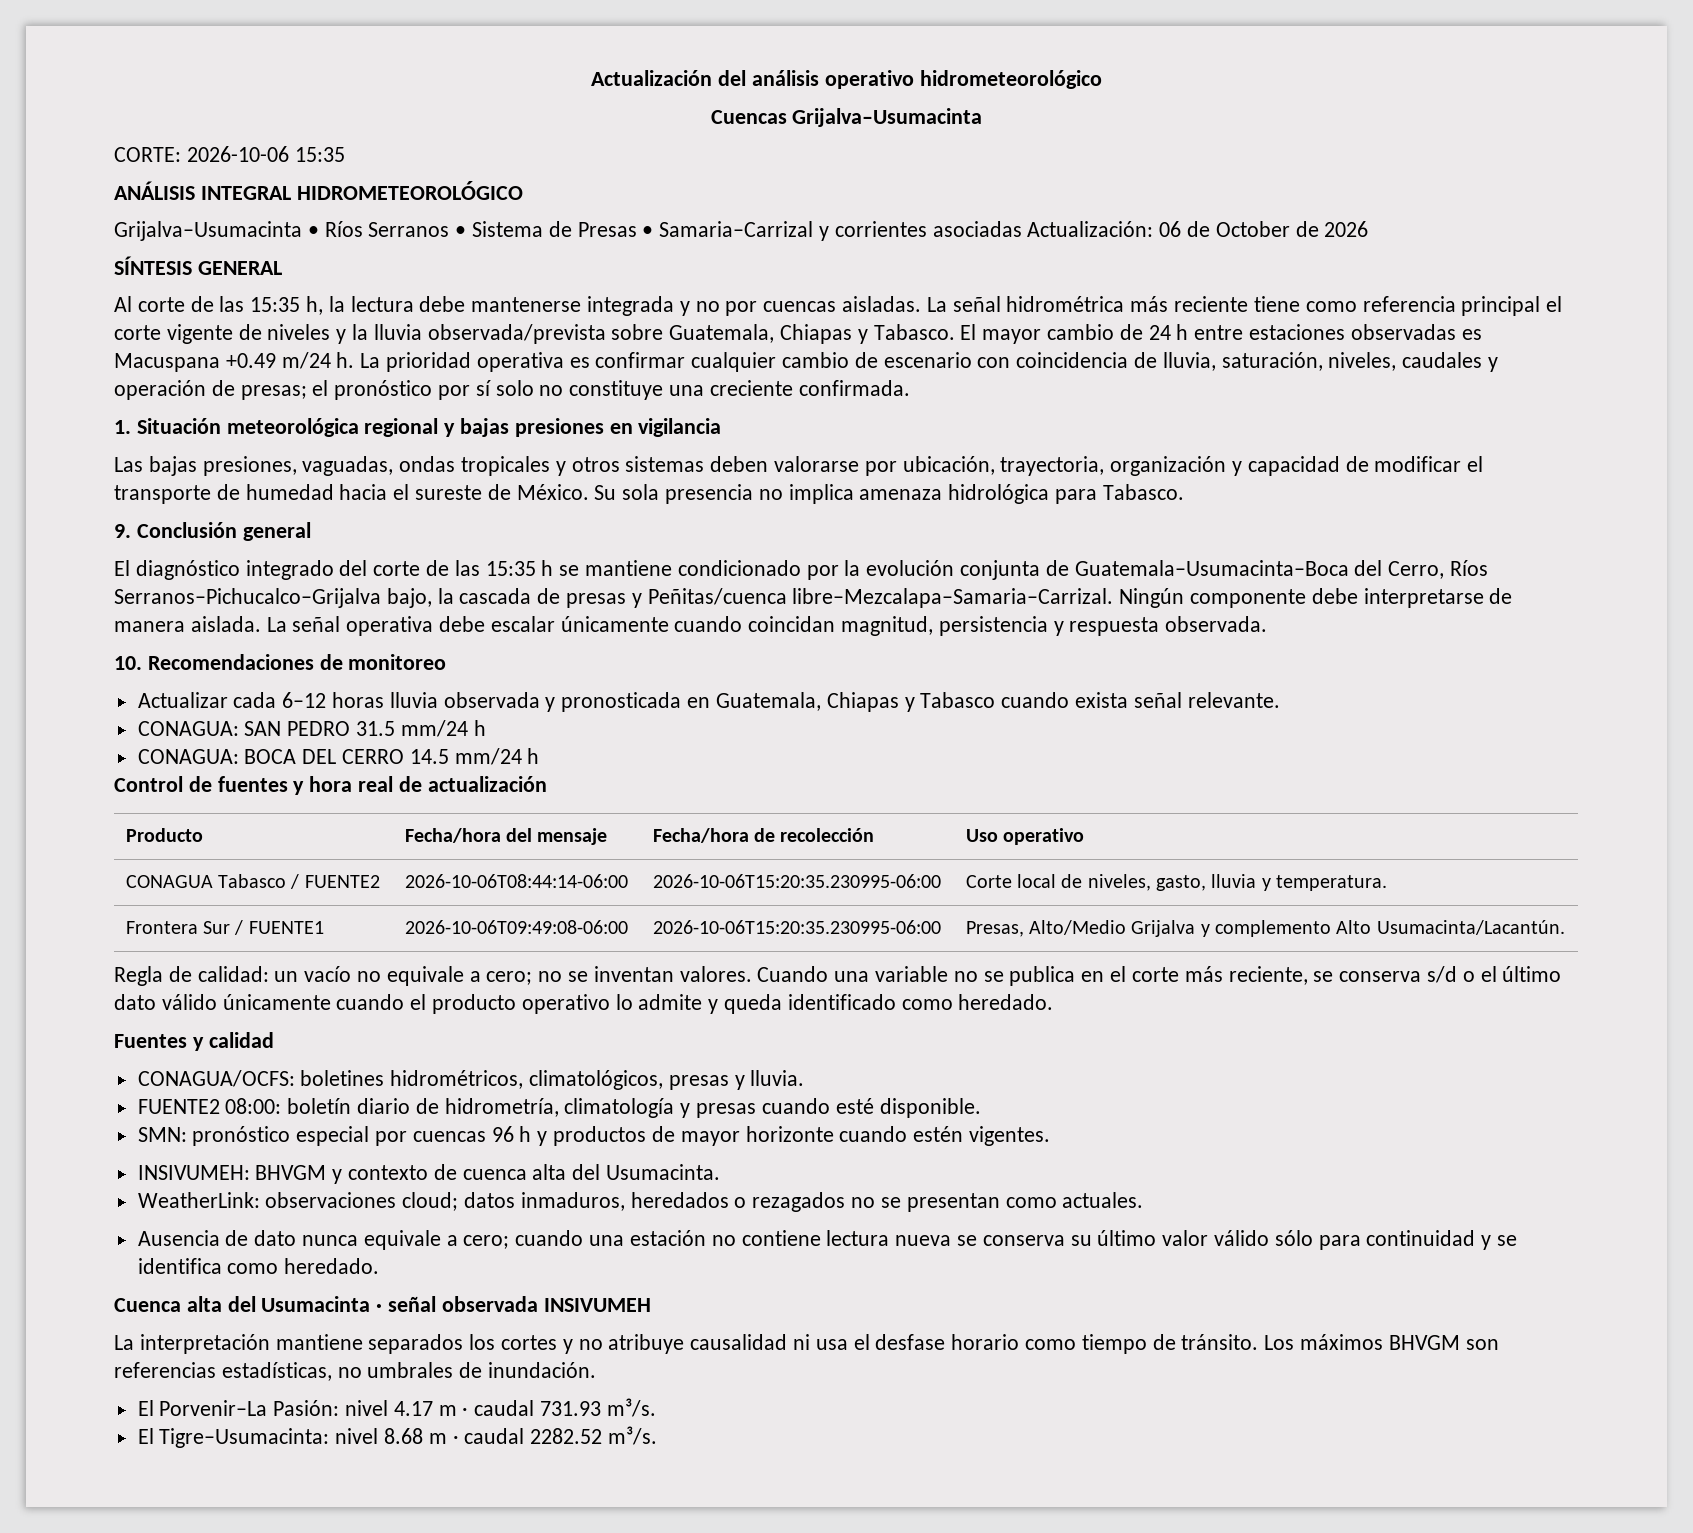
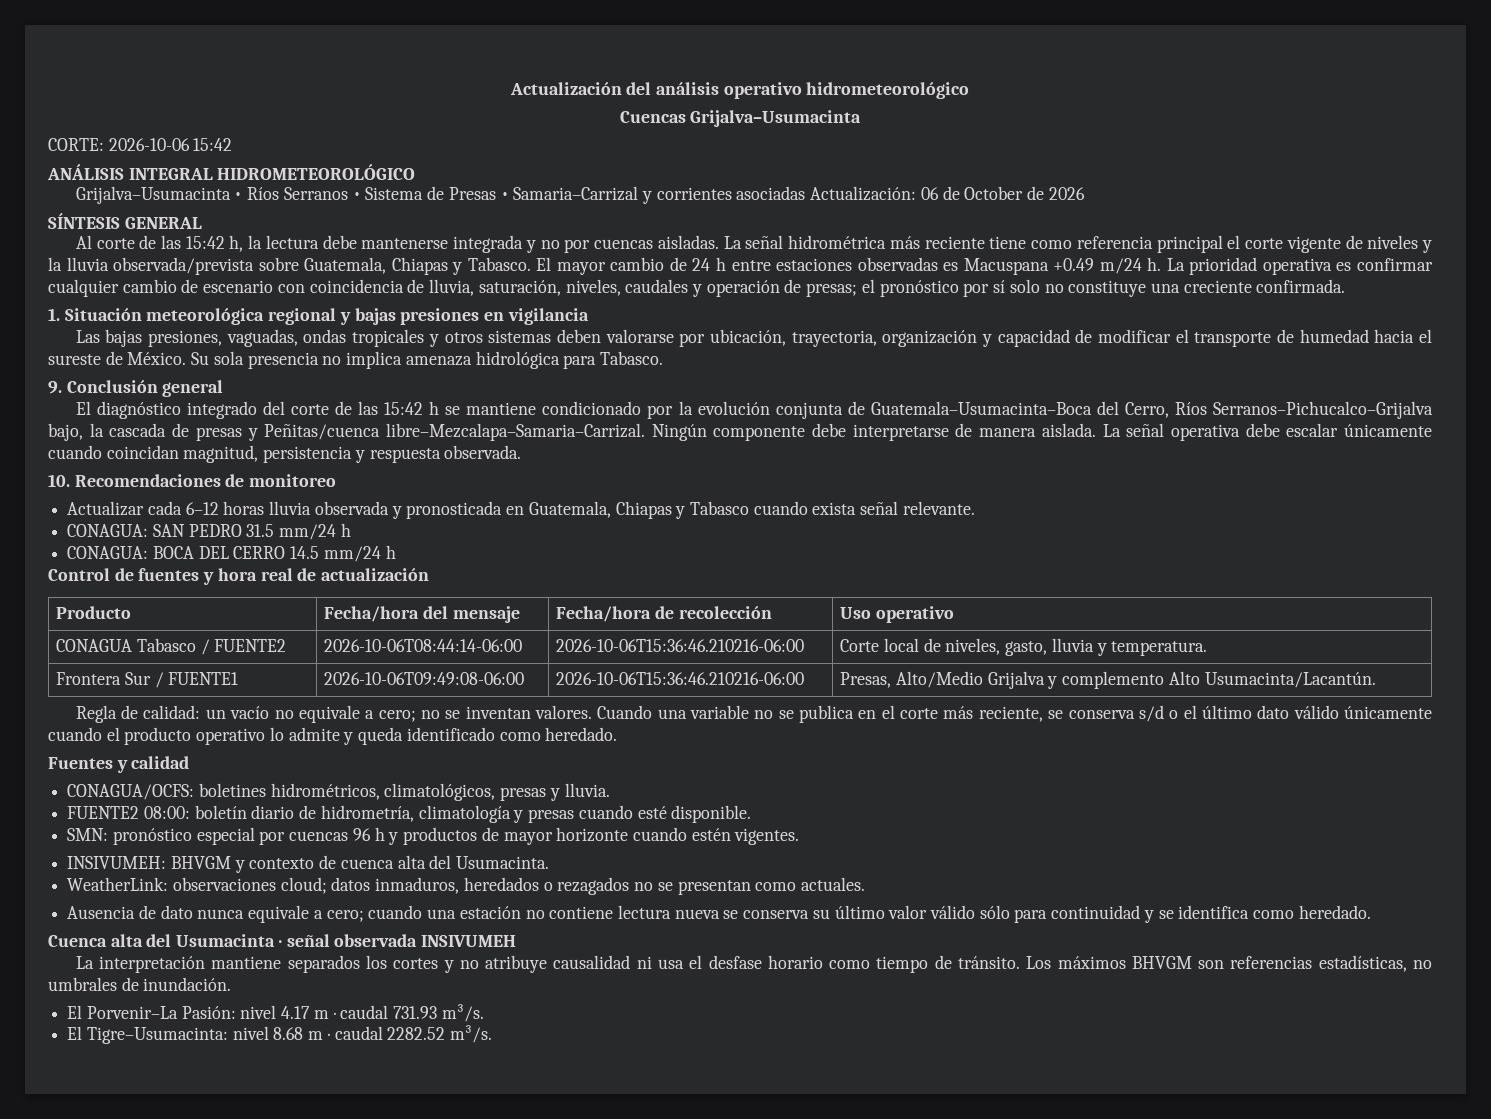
[294,147,345,162] 15:35 -> [193,138,233,151] 15:42
[250,297,301,312] 15:35 -> [185,236,225,249] 15:42
[485,561,536,576] 15:35 -> [384,402,424,415] 15:42
[652,874,941,888] 2026-10-06T15:20:35.230995-06:00 -> [556,639,805,652] 2026-10-06T15:36:46.210216-06:00
[652,920,941,934] 2026-10-06T15:20:35.230995-06:00 -> [556,672,805,685] 2026-10-06T15:36:46.210216-06:00

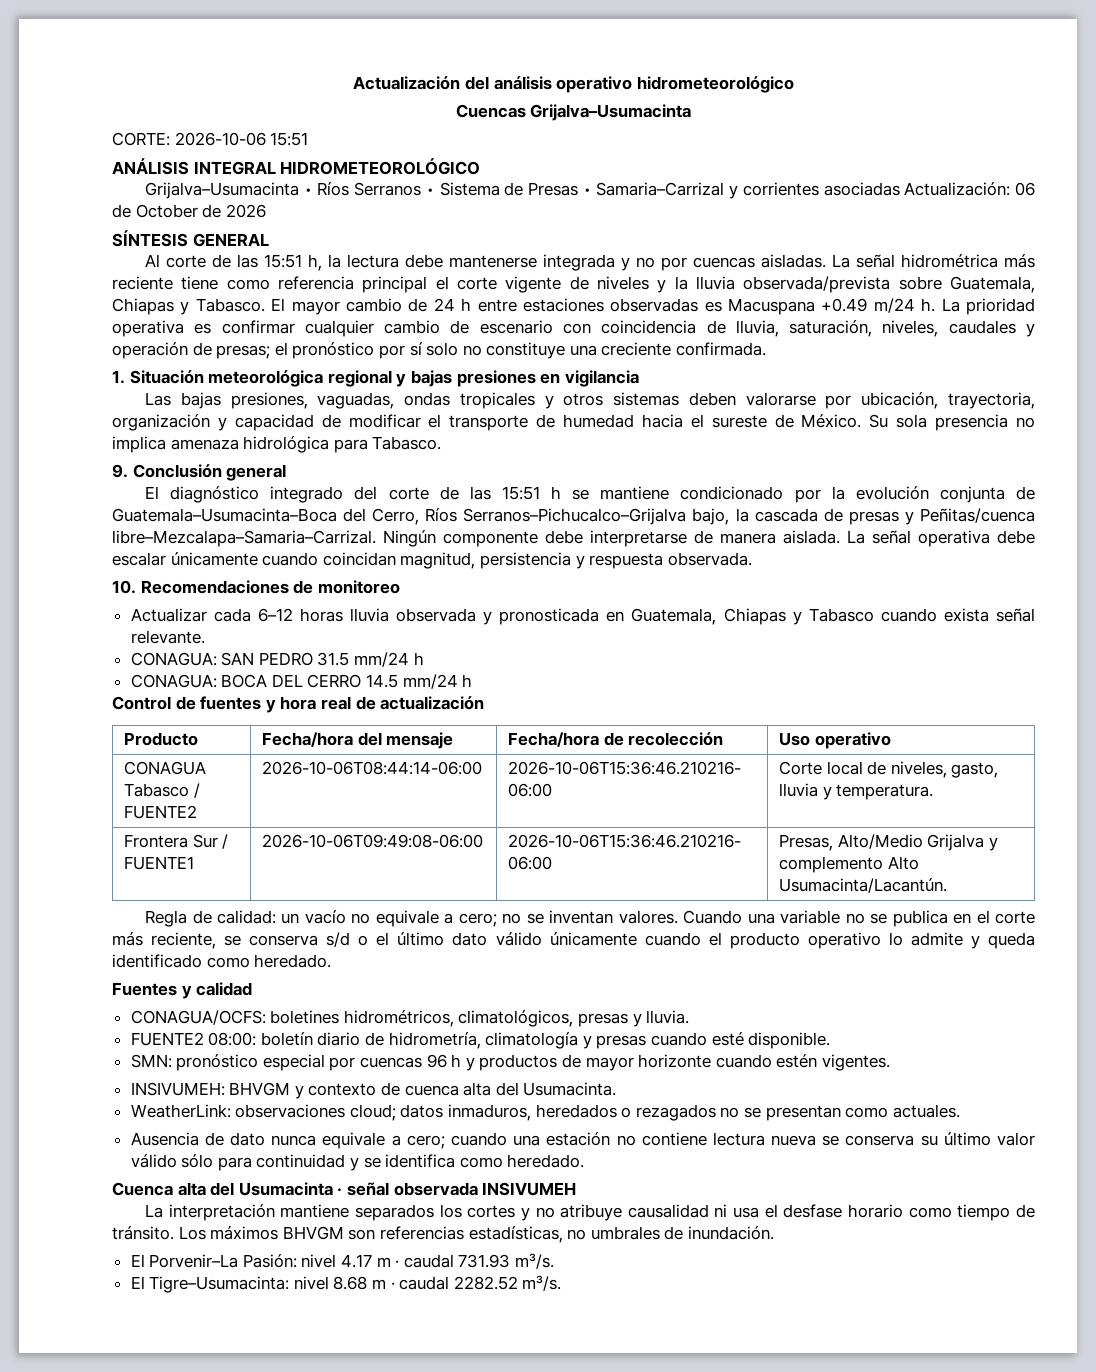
[193,138,233,151] 15:42 -> [270,132,309,146] 15:51
[185,236,225,249] 15:42 -> [264,254,303,268] 15:51
[384,402,424,415] 15:42 -> [501,486,540,500] 15:51

